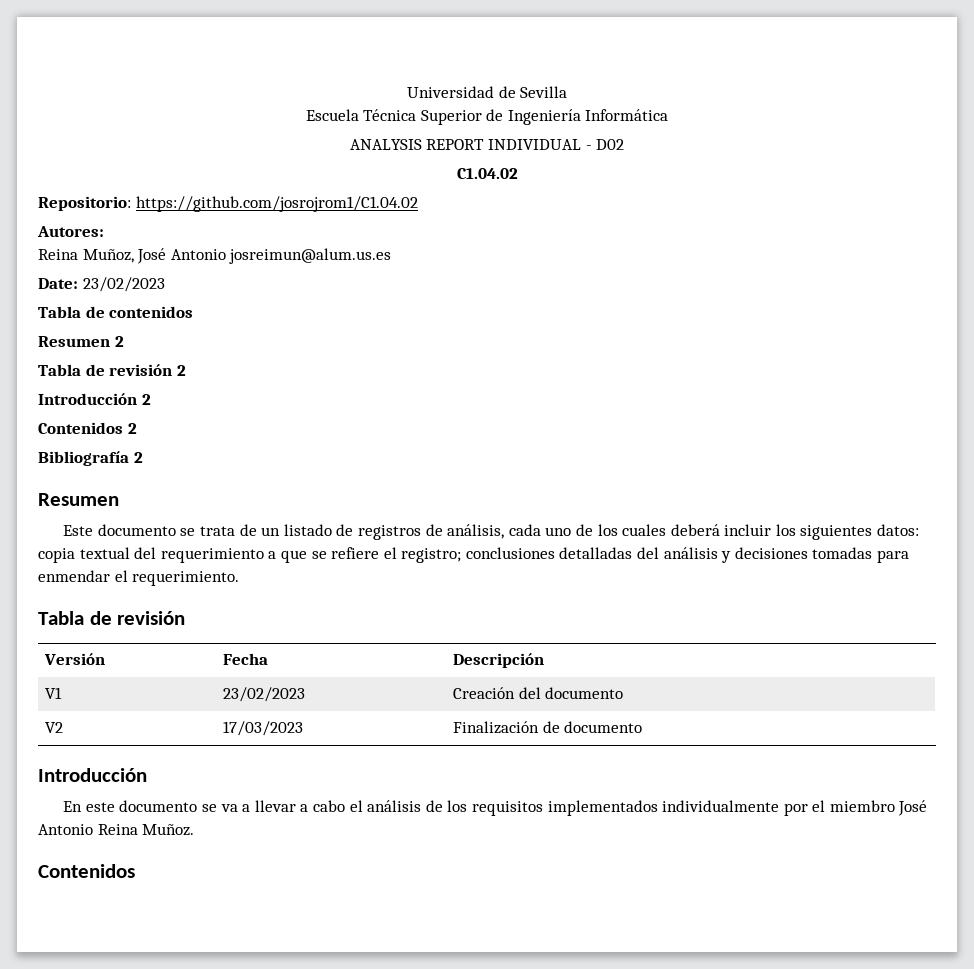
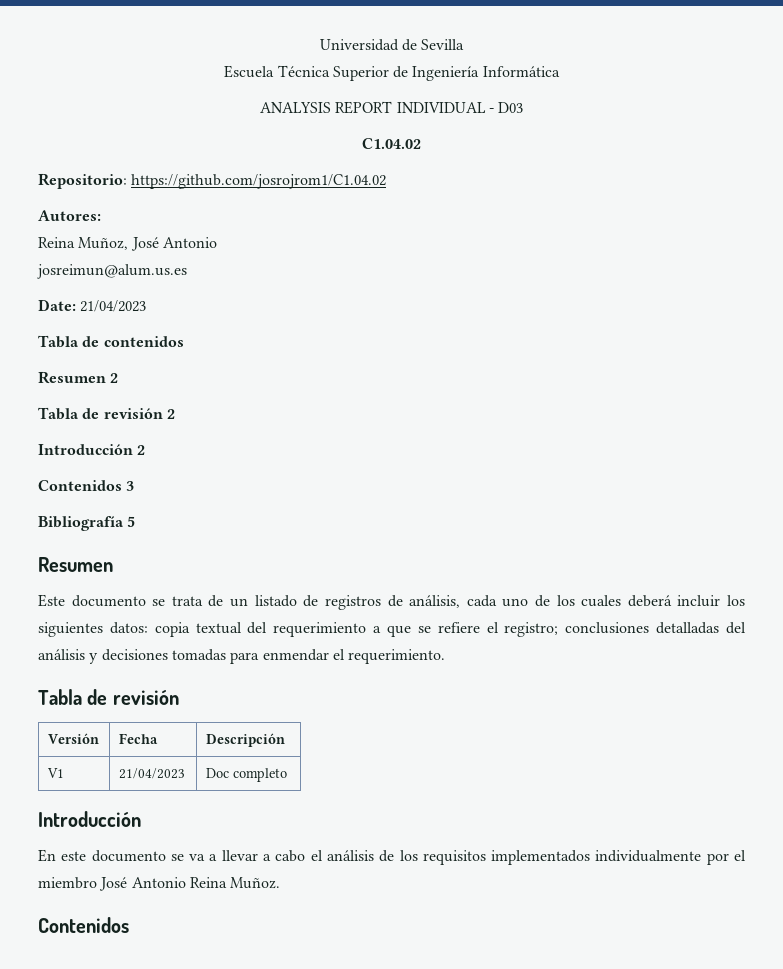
[596,139,625,150] D02 -> [498,102,524,113] D03
(226, 254) none -> (217, 242) //
[82,277,165,292] 23/02/2023 -> [80,300,147,312] 21/04/2023
[127,423,137,434] 2 -> [126,481,135,491] 3
[133,452,143,463] 2 -> [127,516,136,527] 5
[223,687,306,702] [453,687,624,699] [45,722,64,733] [223,721,304,736] [453,721,643,734] 23/02/2023 | Creación del documento // V2 | 17/03/2023 | Finalización de documento -> [118,768,185,779] [205,768,287,782] 21/04/2023 | Doc completo

